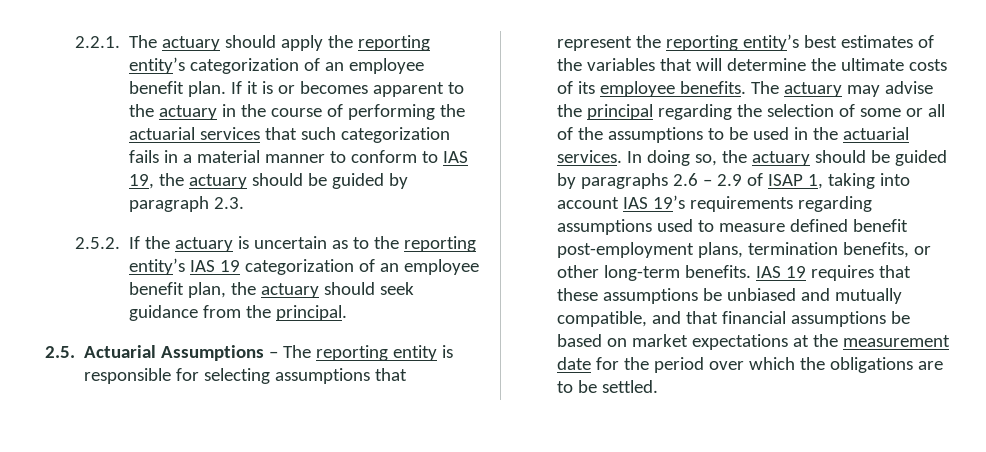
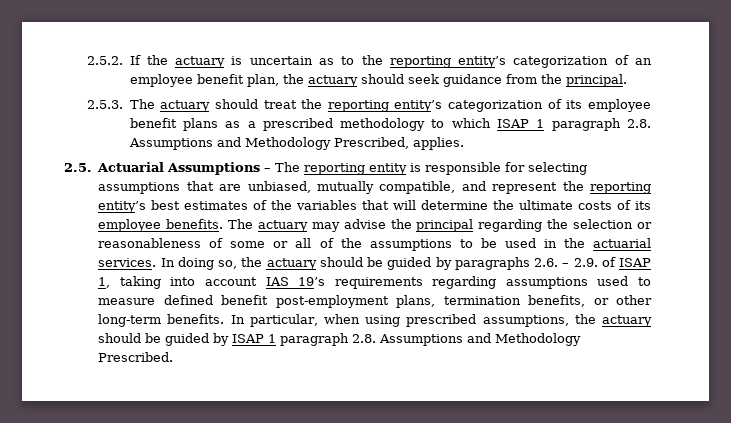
[75,35,431,51] [129,57,425,74] [129,81,465,97] [129,104,466,120] [129,127,451,143] [129,150,469,163] [129,173,409,189] [129,196,245,212] 2.2.1. The actuary should apply the reporting entity’s categorization of an employee benefit plan. If it is or becomes apparent to the actuary in the course of performing the actuarial services that such categorization fails in a material manner to conform to IAS 19, the actuary should be guided by paragraph 2.3. // -> (87, 60) none
[190,260,241,272] IAS 19 -> (507, 62) none
(348, 313) none -> [87,99,652,112] [129,118,651,131] [128,137,464,150] // 2.5.3. The actuary should treat the reporting entity’s categorization of its employee benefit plans as a prescribed methodology to which ISAP 1 paragraph 2.8. Assumptions and Methodology Prescribed, applies.
(408, 374) none -> [219,181,486,194] are unbiased, mutually compatible, and
(835, 110) none -> [636,222,652,229] [98,238,202,248] or reasonableness
[673,173,743,186] 2.6 – 2.9 -> [534,258,598,267] 2.6. – 2.9.
[756,265,912,281] [557,288,903,304] [557,311,911,327] [557,334,951,350] [557,357,944,373] [557,380,659,393] IAS 19 requires that these assumptions be unbiased and mutually compatible, and that financial assumptions be based on market expectations at the measurement date for the period over which the obligations are to be settled. -> [230,314,652,327] [98,333,582,346] [98,352,174,362] In particular, when using prescribed assumptions, the actuary should be guided by ISAP 1 paragraph 2.8. Assumptions and Methodology Prescribed.

